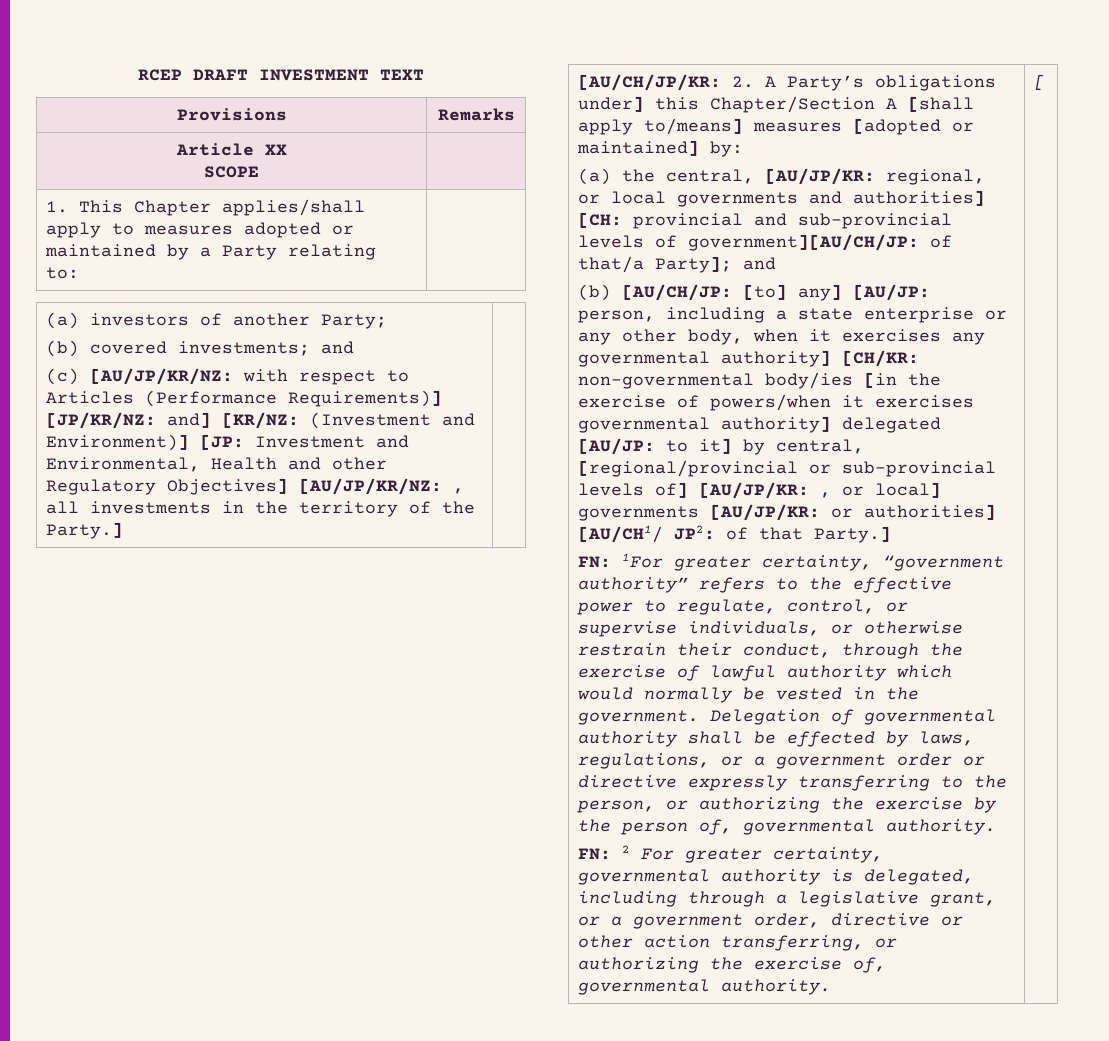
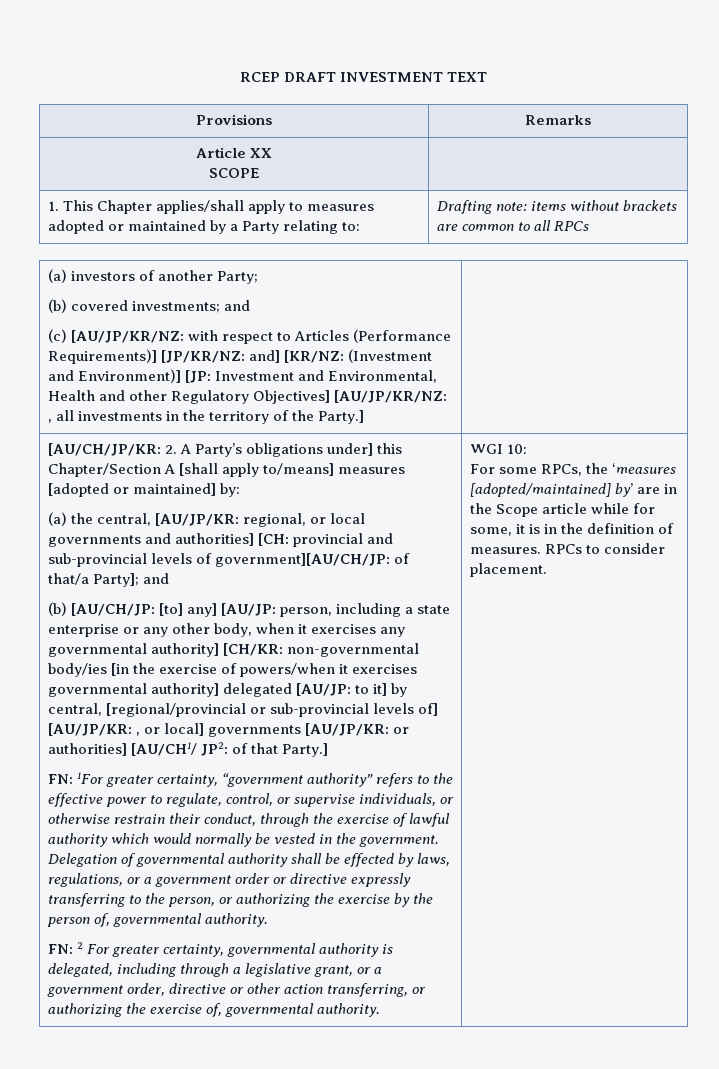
(80, 273) none -> [436,200,677,214] [436,220,589,231] Drafting note: items without brackets are common to all RPCs
[1034,74,1046,90] [ -> [469,444,527,454] [469,463,676,476] [469,483,677,497] [469,503,655,517] [469,523,674,536] [469,543,665,554] [469,563,547,577] WGI 10: // For some RPCs, the ‘measures [adopted/maintained] by’ are in the Scope article while for some, it is in the definition of measures. RPCs to consider placement.

